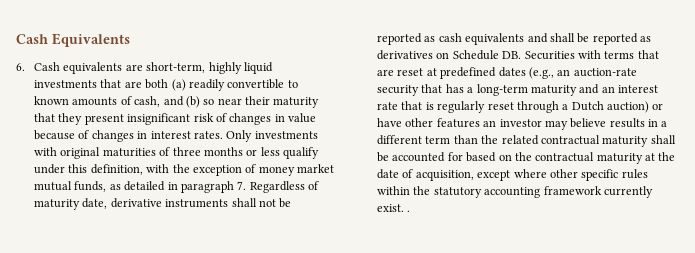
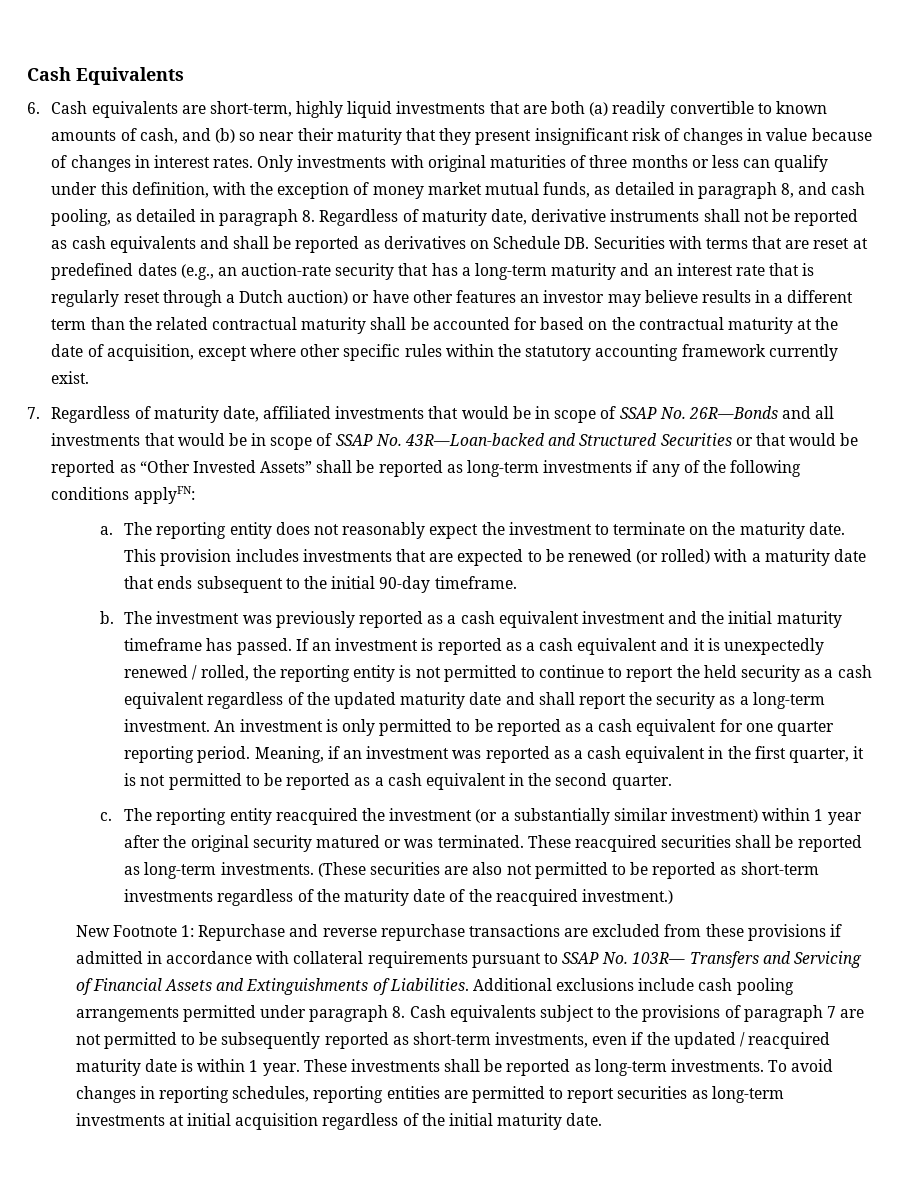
(280, 151) none -> [743,159,771,168] can
[237,181,247,190] 7. -> [781,182,866,198] [51,209,316,226] 8, and cash pooling, as detailed in paragraph 8.
[407,210,411,212] . -> [27,406,835,423] [51,433,859,450] [51,460,802,477] [51,486,195,504] [99,522,845,539] [124,549,867,566] [124,576,517,593] [99,611,842,628] [124,638,825,655] [124,665,872,682] [124,692,825,709] [124,719,835,736] [124,746,865,763] [124,773,672,790] [99,808,862,825] [124,835,862,852] [124,862,819,879] [124,889,673,906] [75,924,843,941] [75,951,863,968] [75,978,794,995] [75,1005,865,1022] [75,1032,831,1049] [75,1059,834,1076] [75,1086,784,1103] [75,1113,603,1130] // 7. Regardless of maturity date, affiliated investments that would be in scope of SSAP No. 26R—Bonds and all investments that would be in scope of SSAP No. 43R—Loan-backed and Structured Securities or that would be reported as “Other Invested Assets” shall be reported as long-term investments if any of the following conditions applyFN: // a. The reporting entity does not reasonably expect the investment to terminate on the maturity date. This provision includes investments that are expected to be renewed (or rolled) with a maturity date that ends subsequent to the initial 90-day timeframe. // b. The investment was previously reported as a cash equivalent investment and the initial maturity timeframe has passed. If an investment is reported as a cash equivalent and it is unexpectedly renewed / rolled, the reporting entity is not permitted to continue to report the held security as a cash equivalent regardless of the updated maturity date and shall report the security as a long-term investment. An investment is only permitted to be reported as a cash equivalent for one quarter reporting period. Meaning, if an investment was reported as a cash equivalent in the first quarter, it is not permitted to be reported as a cash equivalent in the second quarter. // c. The reporting entity reacquired the investment (or a substantially similar investment) within 1 year after the original security matured or was terminated. These reacquired securities shall be reported as long-term investments. (These securities are also not permitted to be reported as short-term investments regardless of the maturity date of the reacquired investment.) // New Footnote 1: Repurchase and reverse repurchase transactions are excluded from these provisions if admitted in accordance with collateral requirements pursuant to SSAP No. 103R— Transfers and Servicing of Financial Assets and Extinguishments of Liabilities. Additional exclusions include cash pooling arrangements permitted under paragraph 8. Cash equivalents subject to the provisions of paragraph 7 are not permitted to be subsequently reported as short-term investments, even if the updated / reacquired maturity date is within 1 year. These investments shall be reported as long-term investments. To avoid changes in reporting schedules, reporting entities are permitted to report securities as long-term investments at initial acquisition regardless of the initial maturity date.

